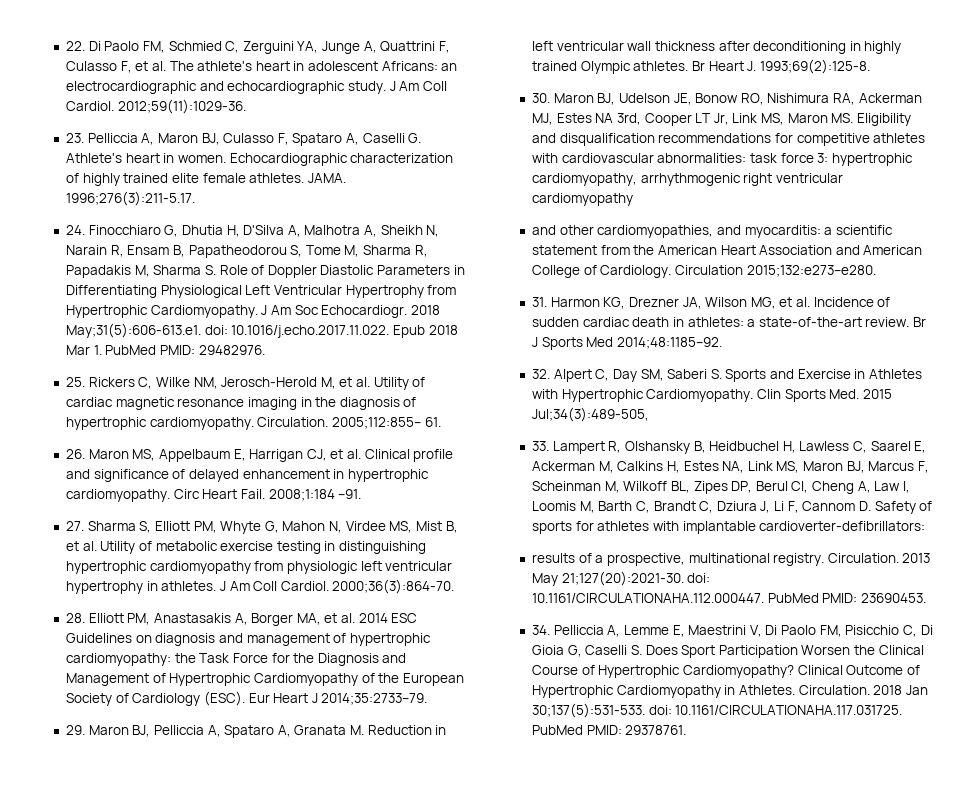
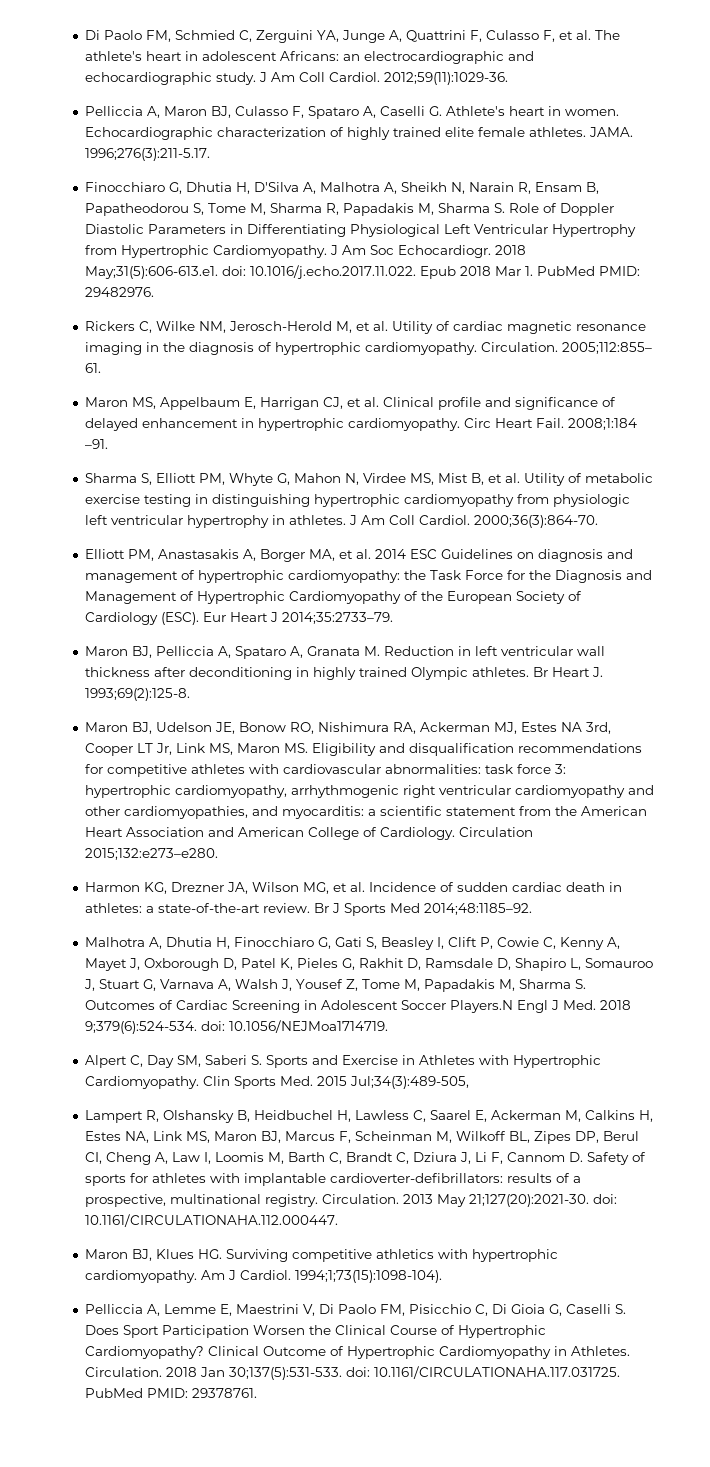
[65,41,85,51] 22. -> (85, 35) none
[65,133,84,143] 23. -> (509, 78) none
[65,225,85,235] 24. -> (211, 154) none
[65,377,85,387] 25. -> (155, 292) none
[65,449,85,459] 26. -> (102, 368) none
[65,521,84,531] 27. -> (109, 444) none
[65,613,85,623] 28. -> (599, 521) none
[65,725,85,735] 29. -> (394, 618) none
[531,93,550,103] 30. -> (191, 694) none
(633, 199) // -> (626, 791) none
[531,297,547,307] 31. -> (219, 854) none
[531,369,550,379] 32. -> [85,937,621,950] [85,958,654,971] [84,979,587,992] [85,1000,632,1013] [85,1020,389,1034] Malhotra A, Dhutia H, Finocchiaro G, Gati S, Beasley I, Clift P, Cowie C, Kenny A, Mayet J, Oxborough D, Patel K, Pieles G, Rakhit D, Ramsdale D, Shapiro L, Somauroo J, Stuart G, Varnava A, Walsh J, Yousef Z, Tome M, Papadakis M, Sharma S. Outcomes of Cardiac Screening in Adolescent Soccer Players.N Engl J Med. 2018 9;379(6):524-534. doi: 10.1056/NEJMoa1714719. //
[531,441,549,451] 33. -> (470, 1082) none
(926, 526) // -> (504, 1178) none
[767,593,926,603] [531,625,550,635] PubMed PMID: 23690453. // 34. -> [85,1249,559,1262] [85,1270,443,1283] // Maron BJ, Klues HG. Surviving competitive athletics with hypertrophic cardiomyopathy. Am J Cardiol. 1994;1;73(15):1098-104). //

